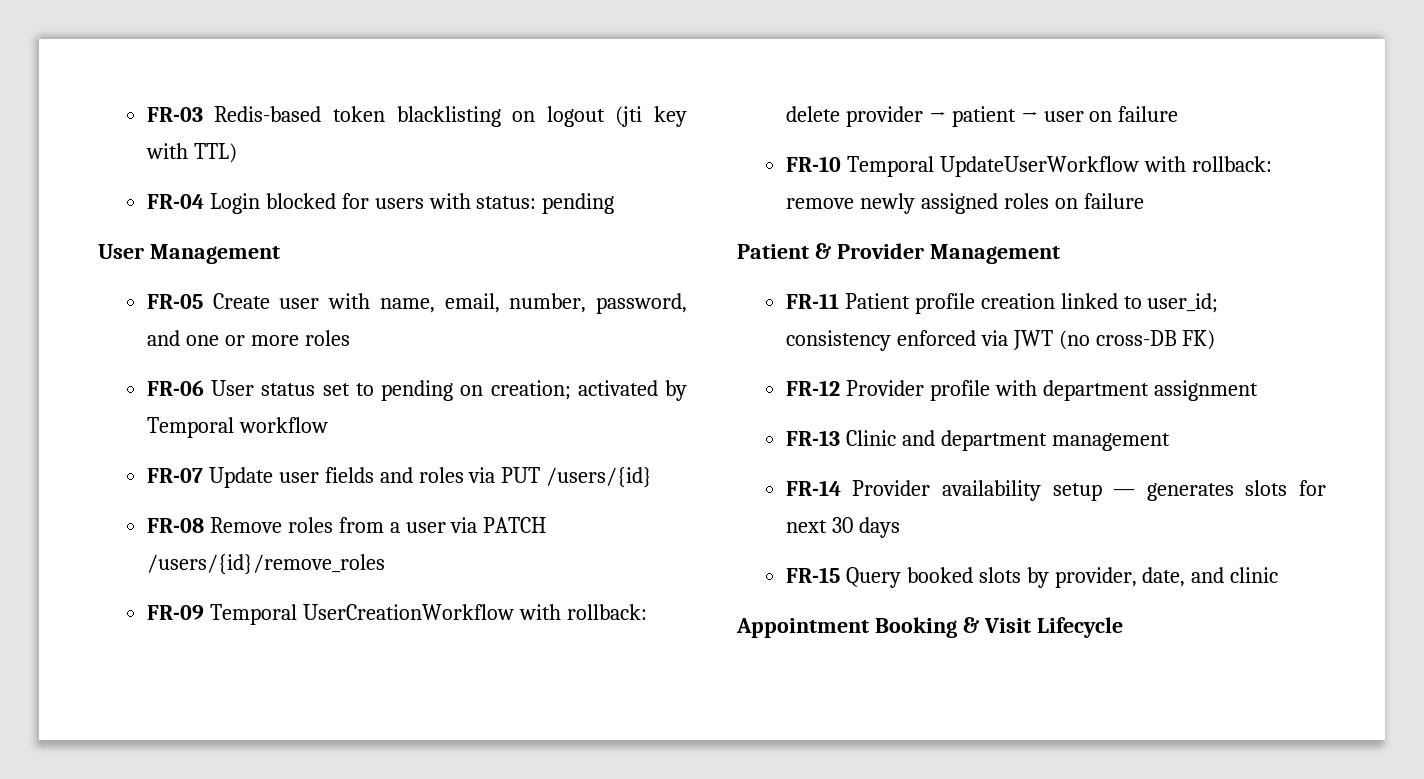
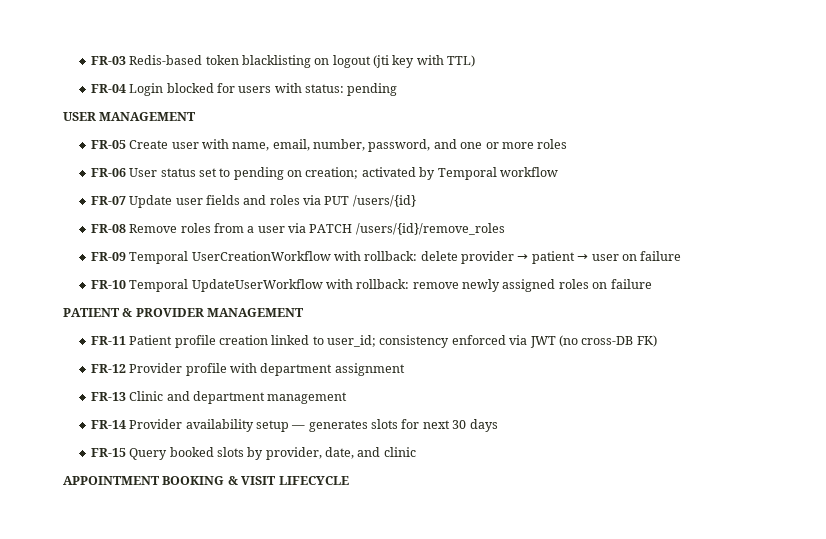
[98,244,280,264] User Management -> [63,112,197,121] USER MANAGEMENT
[737,243,1060,264] Patient & Provider Management -> [63,308,305,317] PATIENT & PROVIDER MANAGEMENT
[736,617,1123,638] Appointment Booking & Visit Lifecycle -> [63,476,349,485] APPOINTMENT BOOKING & VISIT LIFECYCLE

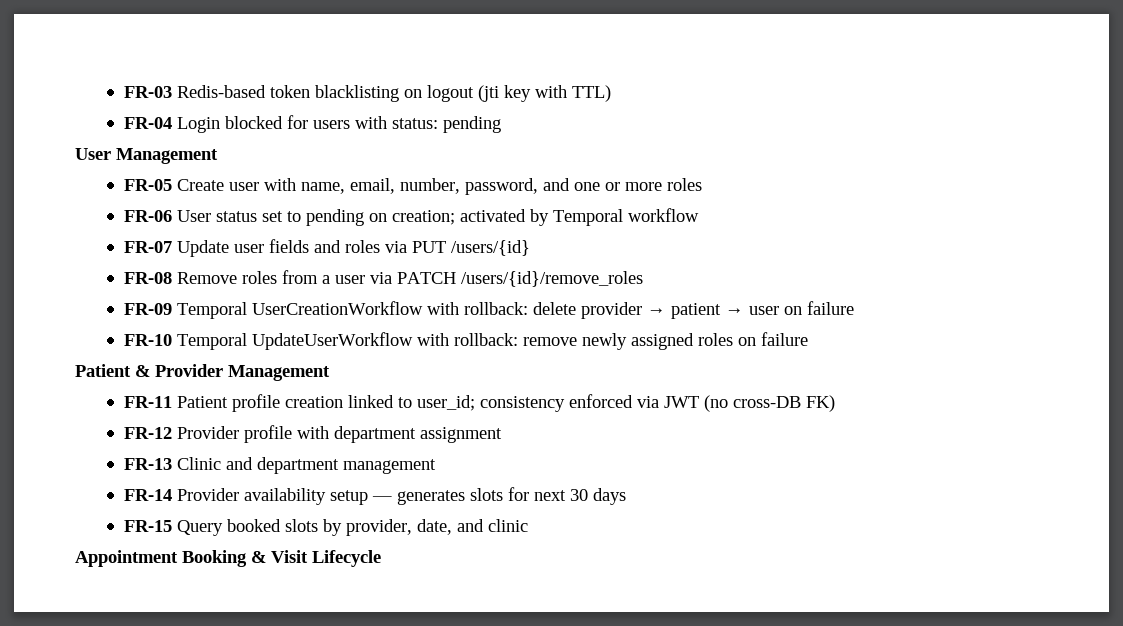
[63,112,197,121] USER MANAGEMENT -> [75,148,218,164] User Management
[63,308,305,317] PATIENT & PROVIDER MANAGEMENT -> [75,364,330,381] Patient & Provider Management
[63,476,349,485] APPOINTMENT BOOKING & VISIT LIFECYCLE -> [75,550,381,567] Appointment Booking & Visit Lifecycle

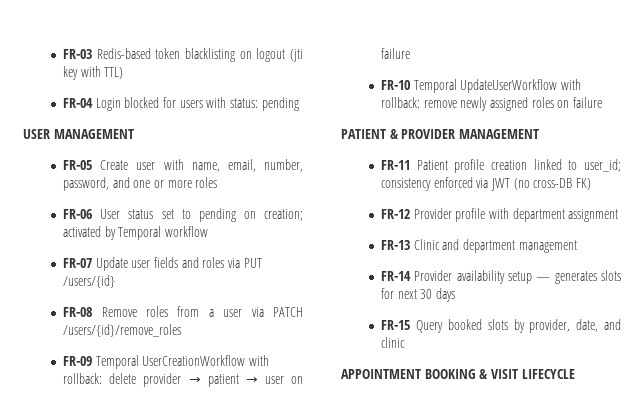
[75,148,218,164] User Management -> [23,129,134,139] USER MANAGEMENT
[75,364,330,381] Patient & Provider Management -> [341,129,539,139] PATIENT & PROVIDER MANAGEMENT
[75,550,381,567] Appointment Booking & Visit Lifecycle -> [341,369,575,379] APPOINTMENT BOOKING & VISIT LIFECYCLE

